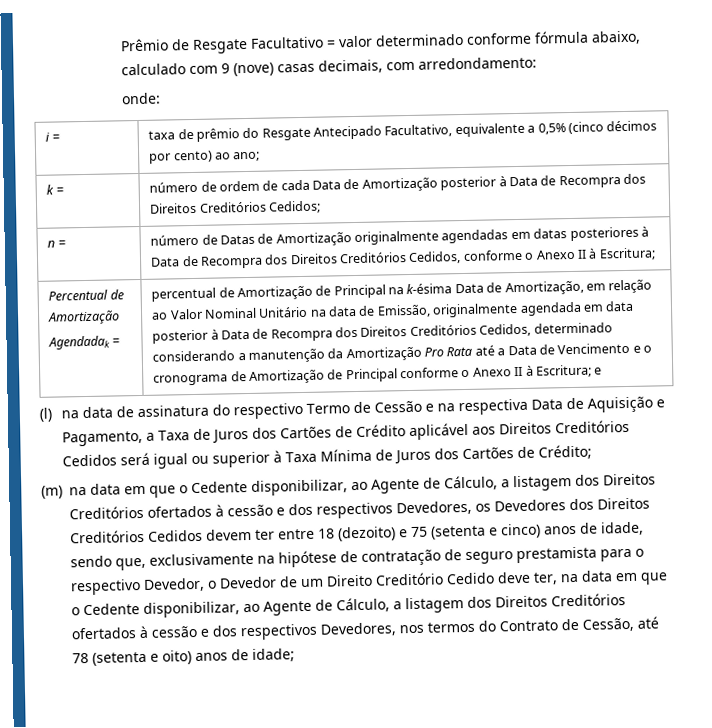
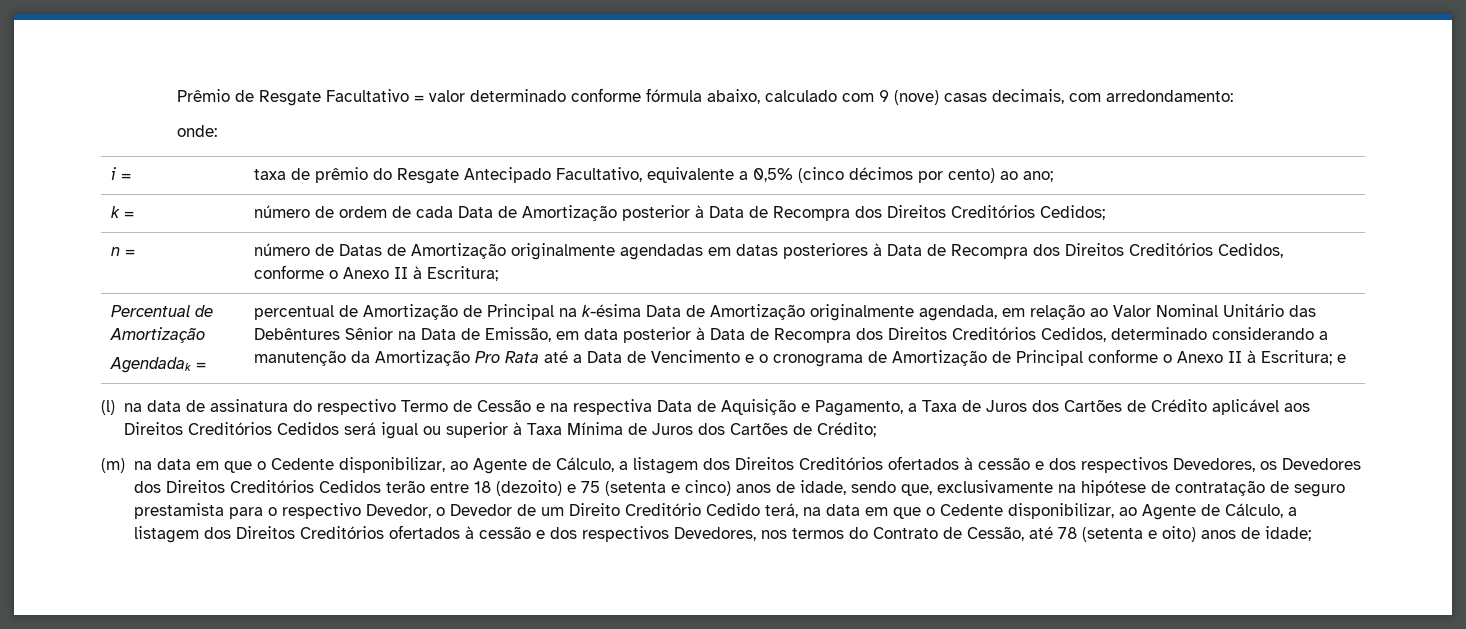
[504,280,584,296] Amortização, -> [709,304,997,321] Amortização originalmente agendada,
[309,301,582,318] na data de Emissão, originalmente agendada -> [1288,305,1316,317] [253,327,551,342] das Debêntures Sênior na Data de Emissão,
[206,528,275,541] devem ter -> [385,480,425,493] terão
[497,571,558,585] deve ter, -> [764,503,798,518] terá,

